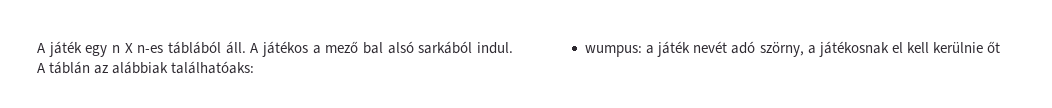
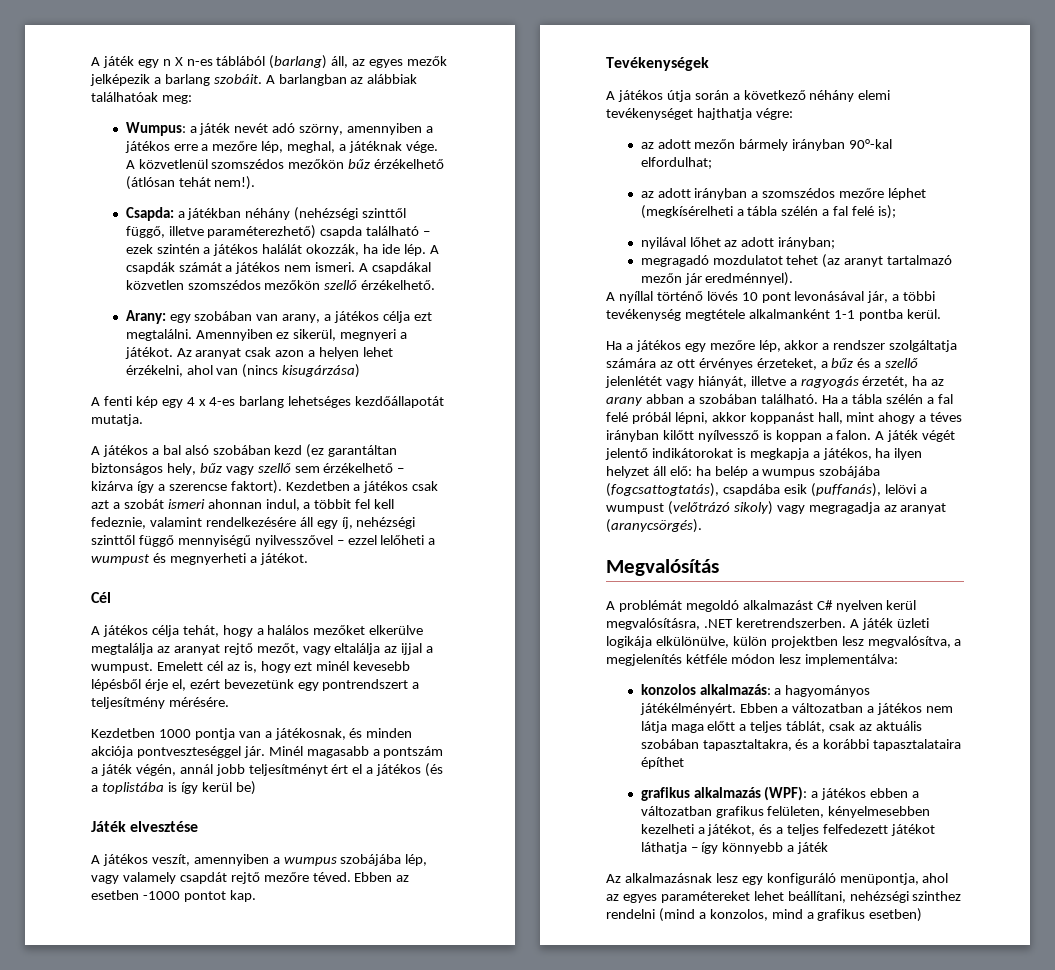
[225,41,514,57] [37,61,255,74] [585,45,643,57] áll. A játékos a mező bal alsó sarkából indul. A táblán az alábbiak találhatóaks: // wumpus: -> [269,55,448,69] [90,74,418,86] [91,92,192,104] [125,122,186,136] (barlang) áll, az egyes mezők jelképezik a barlang szobáit. A barlangban az alábbiak találhatóak meg: // Wumpus:
[807,41,1000,57] a játékosnak el kell kerülnie őt -> [347,123,434,135] [124,141,438,153] [125,159,445,169] [125,176,256,190] [125,207,407,221] [125,225,431,239] [125,244,439,256] [125,262,432,274] [125,280,436,290] [125,310,432,324] [125,329,408,341] [124,347,394,359] [125,364,361,378] [91,396,445,408] [91,414,143,426] [91,444,398,458] [91,463,405,475] [91,480,439,494] [91,499,395,511] [91,517,416,529] [91,535,436,547] [91,553,308,565] [91,592,111,603] [91,625,424,637] [91,643,434,655] [91,661,411,673] [91,679,420,691] [91,697,229,709] [91,728,413,740] [91,746,444,758] [91,763,444,777] [91,781,256,795] [91,821,199,832] [91,854,428,866] [91,872,410,884] [91,890,256,902] [606,57,709,71] [606,90,891,102] [606,108,793,120] [640,139,893,151] [640,157,712,169] [640,188,927,200] [640,205,897,219] [640,237,836,249] [640,254,953,268] [640,272,794,286] [606,291,936,303] [606,309,941,321] [606,340,958,352] [606,358,919,370] [605,376,945,388] [606,394,954,406] [606,412,963,424] [606,430,956,442] [605,448,923,460] [606,466,881,478] [606,483,927,497] [606,501,947,515] [606,519,702,533] [606,559,719,576] [606,600,917,612] [606,618,929,630] [606,636,962,648] [606,654,898,666] [640,684,871,697] [639,703,954,715] [640,721,922,733] [640,739,962,751] [640,757,684,769] [640,786,920,801] [640,806,931,818] [640,824,936,836] [640,842,829,854] [606,873,949,885] [606,891,962,903] [606,908,923,922] amennyiben a játékos erre a mezőre lép, meghal, a játéknak vége. A közvetlenül szomszédos mezőkön bűz érzékelhető (átlósan tehát nem!). // Csapda: a játékban néhány (nehézségi szinttől függő, illetve paraméterezhető) csapda található – ezek szintén a játékos halálát okozzák, ha ide lép. A csapdák számát a játékos nem ismeri. A csapdákal közvetlen szomszédos mezőkön szellő érzékelhető. // Arany: egy szobában van arany, a játékos célja ezt megtalálni. Amennyiben ez sikerül, megnyeri a játékot. Az aranyat csak azon a helyen lehet érzékelni, ahol van (nincs kisugárzása) // A fenti kép egy 4 x 4-es barlang lehetséges kezdőállapotát mutatja. // A játékos a bal alsó szobában kezd (ez garantáltan biztonságos hely, bűz vagy szellő sem érzékelhető – kizárva így a szerencse faktort). Kezdetben a játékos csak azt a szobát ismeri ahonnan indul, a többit fel kell fedeznie, valamint rendelkezésére áll egy íj, nehézségi szinttől függő mennyiségű nyilvesszővel – ezzel lelőheti a wumpust és megnyerheti a játékot. // Cél // A játékos célja tehát, hogy a halálos mezőket elkerülve megtalálja az aranyat rejtő mezőt, vagy eltalálja az ijjal a wumpust. Emelett cél az is, hogy ezt minél kevesebb lépésből érje el, ezért bevezetünk egy pontrendszert a teljesítmény mérésére. // Kezdetben 1000 pontja van a játékosnak, és minden akciója pontveszteséggel jár. Minél magasabb a pontszám a játék végén, annál jobb teljesítményt ért el a játékos (és a toplistába is így kerül be) // Játék elvesztése // A játékos veszít, amennyiben a wumpus szobájába lép, vagy valamely csapdát rejtő mezőre téved. Ebben az esetben -1000 pontot kap. // Tevékenységek // A játékos útja során a következő néhány elemi tevékenységet hajthatja végre: // az adott mezőn bármely irányban 90°-kal elfordulhat; // az adott irányban a szomszédos mezőre léphet (megkísérelheti a tábla szélén a fal felé is); // nyilával lőhet az adott irányban; // megragadó mozdulatot tehet (az aranyt tartalmazó mezőn jár eredménnyel). // A nyíllal történő lövés 10 pont levonásával jár, a többi tevékenység megtétele alkalmanként 1-1 pontba kerül. // Ha a játékos egy mezőre lép, akkor a rendszer szolgáltatja számára az ott érvényes érzeteket, a bűz és a szellő jelenlétét vagy hiányát, illetve a ragyogás érzetét, ha az arany abban a szobában található. Ha a tábla szélén a fal felé próbál lépni, akkor koppanást hall, mint ahogy a téves irányban kilőtt nyílvessző is koppan a falon. A játék végét jelentő indikátorokat is megkapja a játékos, ha ilyen helyzet áll elő: ha belép a wumpus szobájába (fogcsattogtatás), csapdába esik (puffanás), lelövi a wumpust (velőtrázó sikoly) vagy megragadja az aranyat (aranycsörgés). // Megvalósítás // A problémát megoldó alkalmazást C# nyelven kerül megvalósításra, .NET keretrendszerben. A játék üzleti logikája elkülönülve, külön projektben lesz megvalósítva, a megjelenítés kétféle módon lesz implementálva: // konzolos alkalmazás: a hagyományos játékélményért. Ebben a változatban a játékos nem látja maga előtt a teljes táblát, csak az aktuális szobában tapasztaltakra, és a korábbi tapasztalataira építhet // grafikus alkalmazás (WPF): a játékos ebben a változatban grafikus felületen, kényelmesebben kezelheti a játékot, és a teljes felfedezett játékot láthatja – így könnyebb a játék // Az alkalmazásnak lesz egy konfiguráló menüpontja, ahol az egyes paramétereket lehet beállítani, nehézségi szinthez rendelni (mind a konzolos, mind a grafikus esetben)

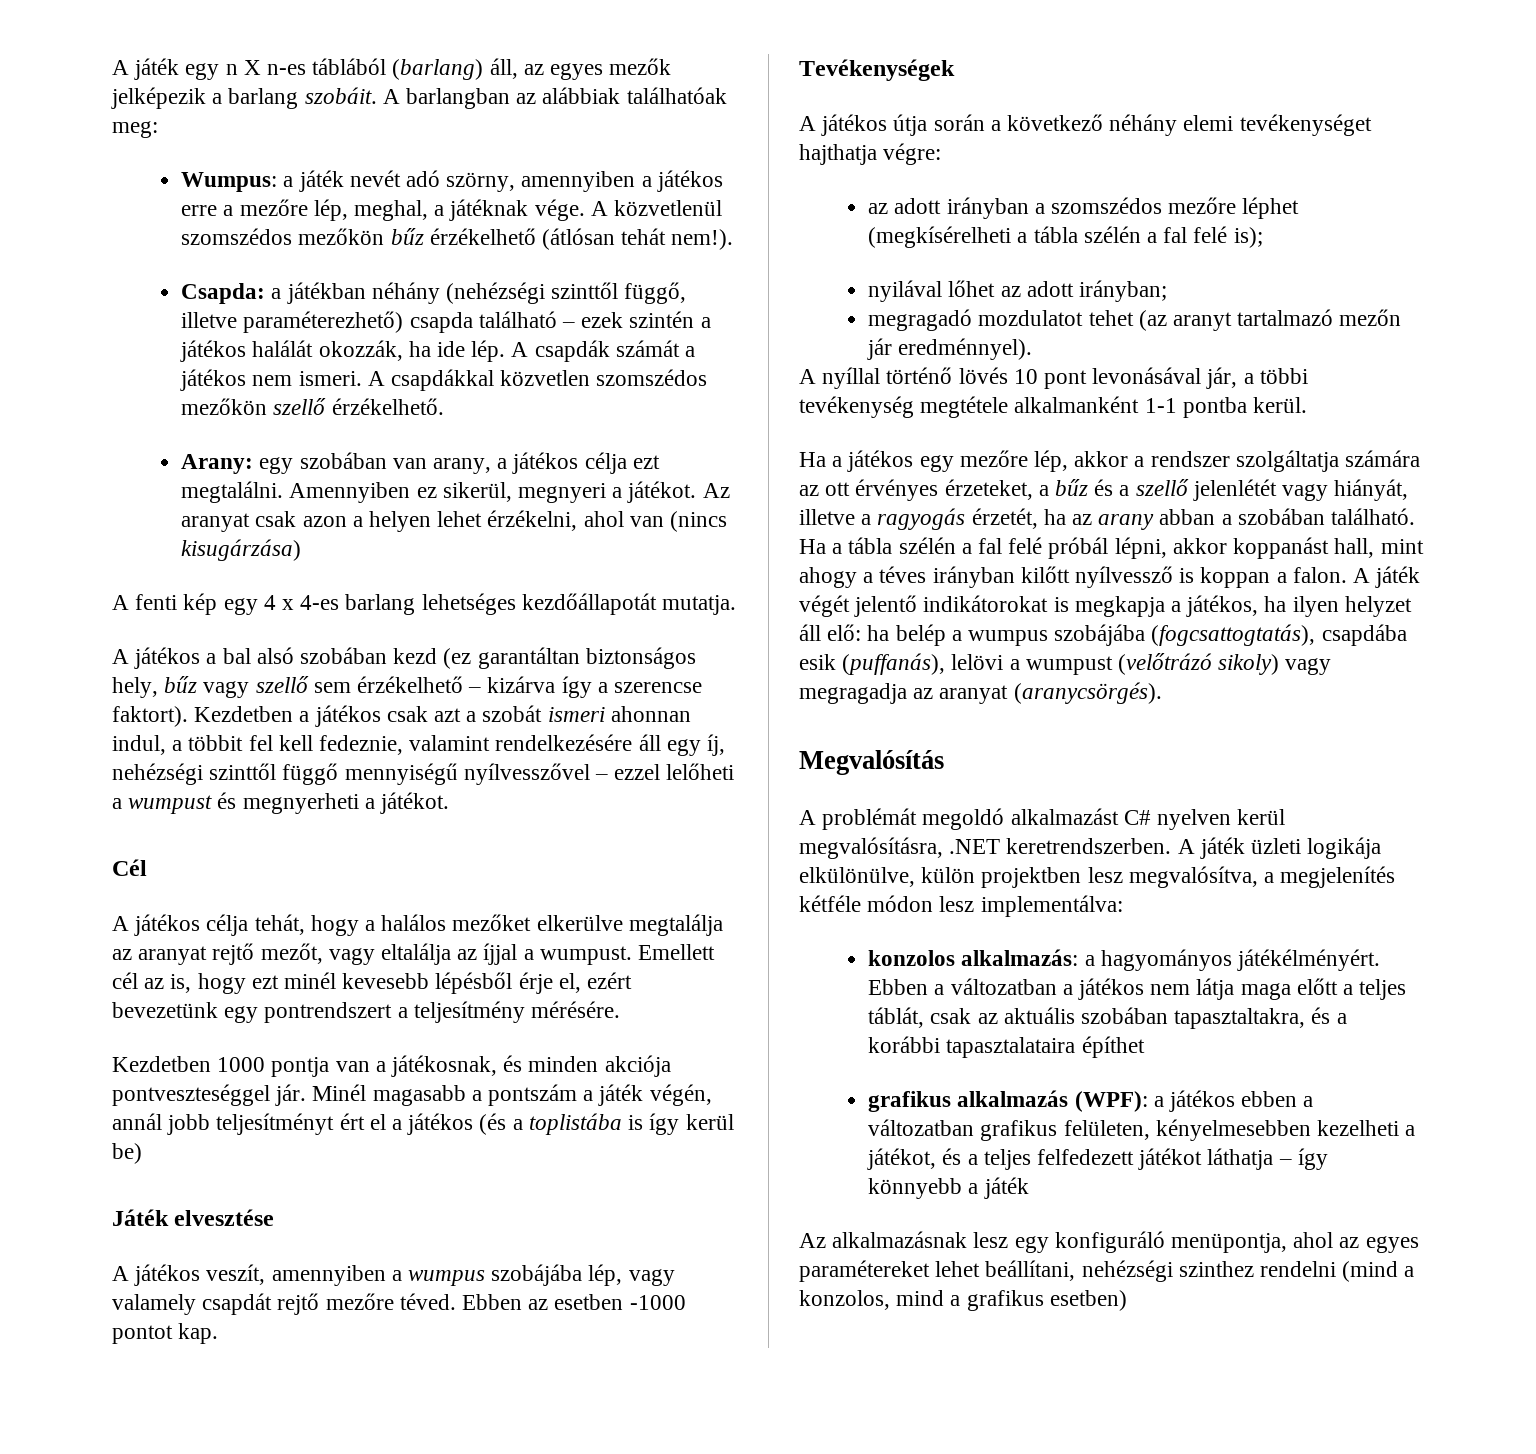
[372,262,432,274] csapdákal -> [391,369,495,391] csapdákkal
[254,535,333,547] nyilvesszővel -> [463,763,590,785] nyílvesszővel
[401,643,423,655] ijjal -> [483,943,518,965] íjjal
[156,661,203,671] Emelett -> [638,944,716,960] Emellett
[640,139,893,151] [640,157,712,169] // az adott mezőn bármely irányban 90°-kal elfordulhat; -> (942, 154) none

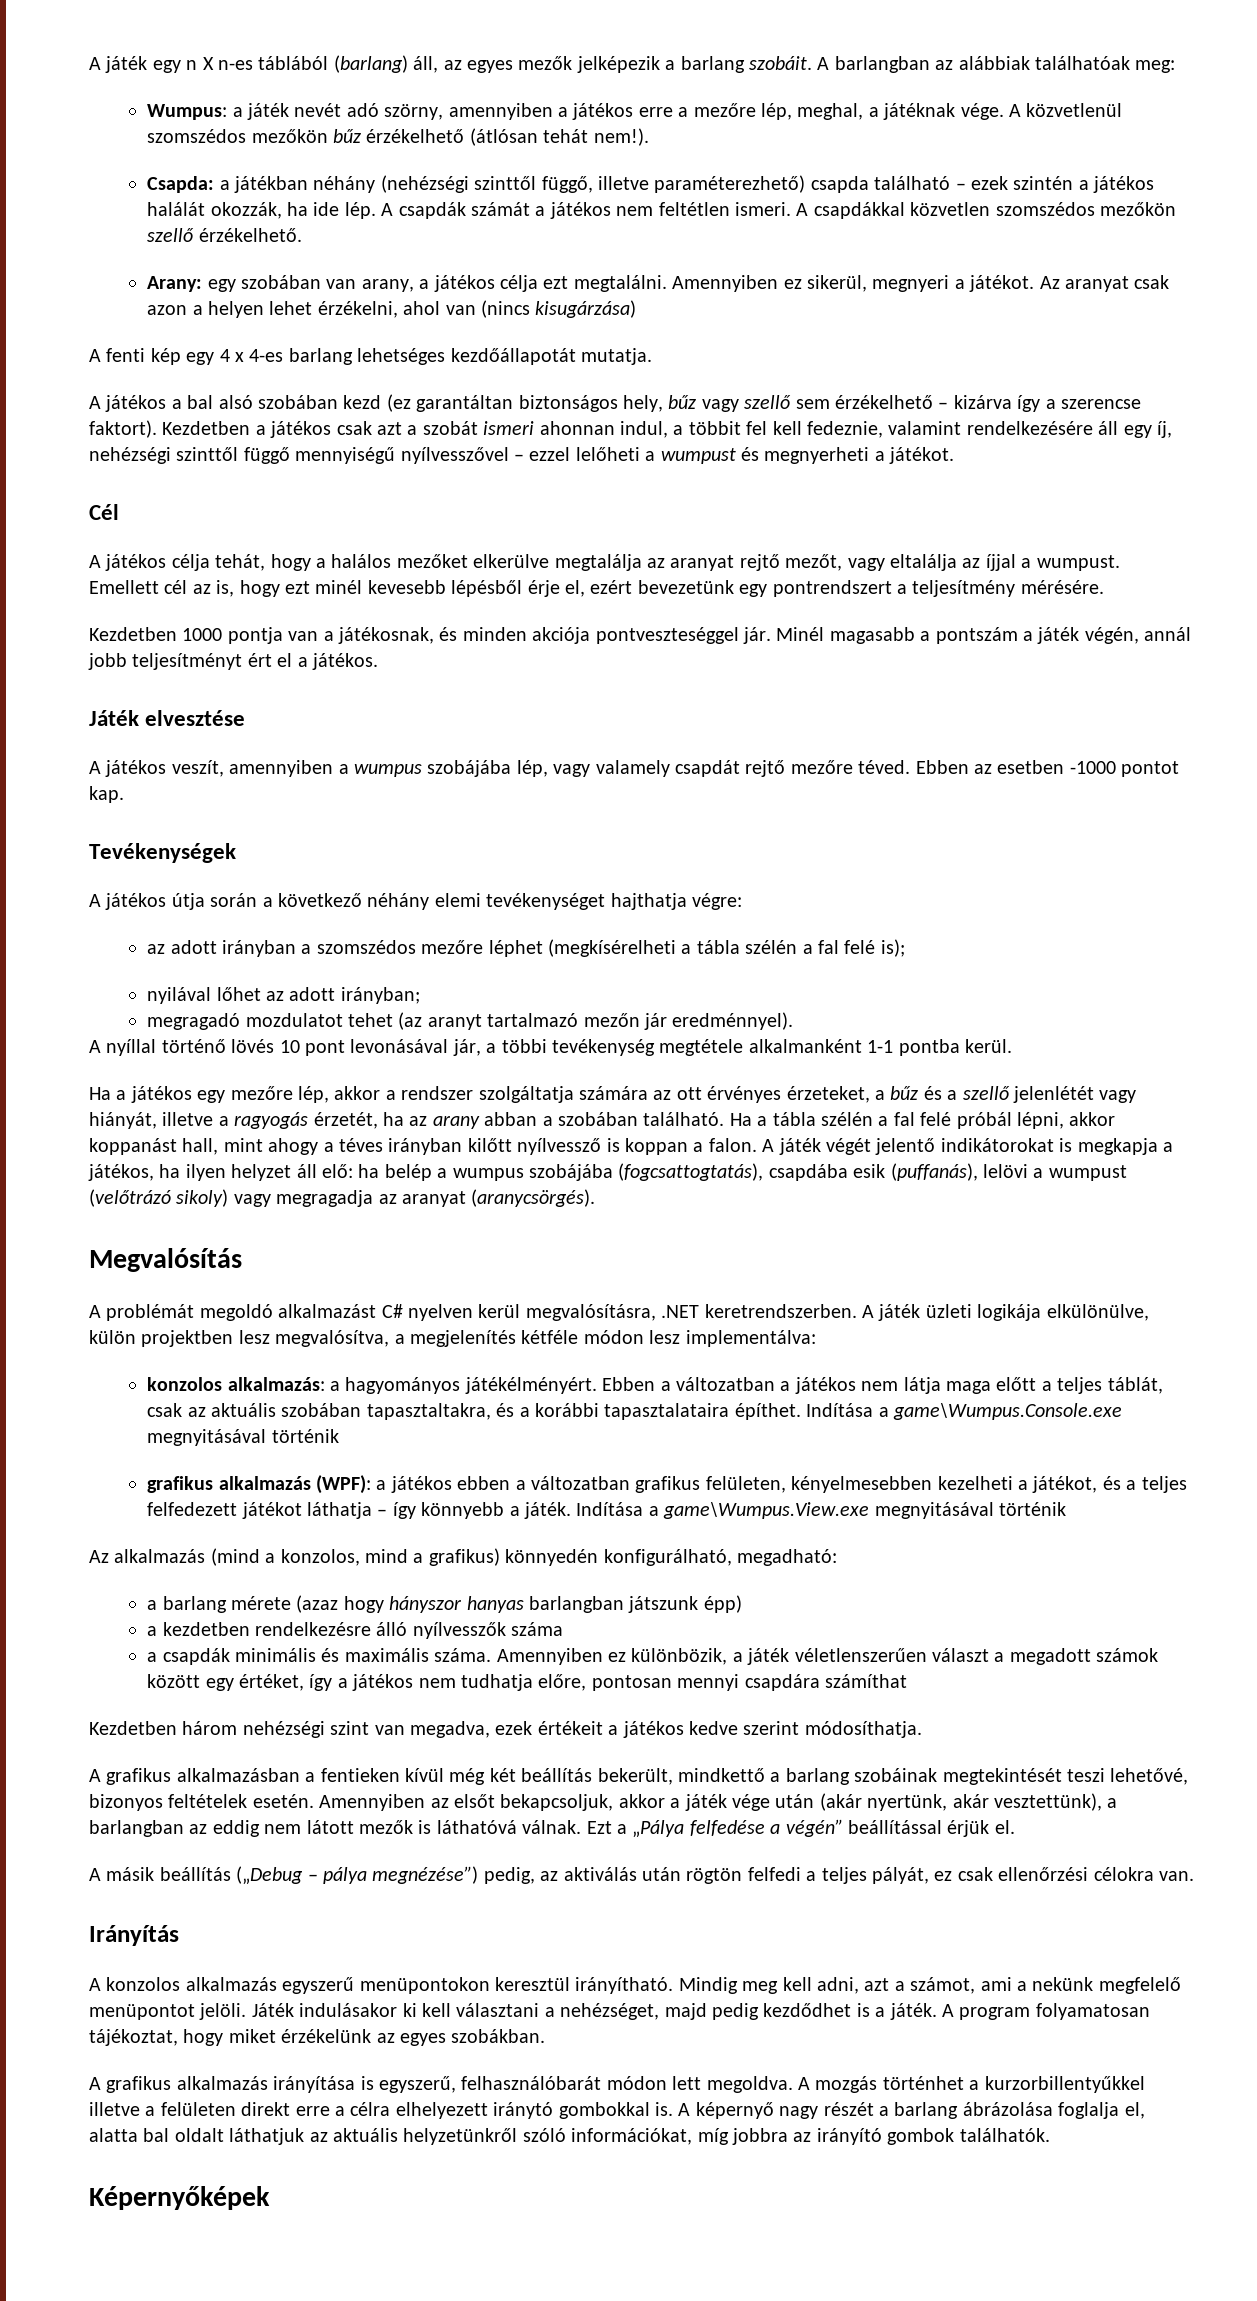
(293, 380) none -> [658,202,730,216] feltétlen
[407,1113,734,1135] [112,1143,142,1164] játékos (és a toplistába is így kerül be) -> [312,653,378,670] játékos.
[1081,1036,1145,1058] építhet -> [734,1403,1122,1420] [147,1429,339,1446] építhet. Indítása a game\Wumpus.Console.exe megnyitásával történik
[983,1177,1029,1199] [799,1231,1419,1253] [799,1260,1337,1282] játék // Az alkalmazásnak lesz egy konfiguráló menüpontja, ahol az egyes paramétereket lehet beállítani, nehézségi szinthez rendelni -> [523,1502,1066,1519] [89,1549,206,1563] játék. Indítása a game\Wumpus.View.exe megnyitásával történik // Az alkalmazás
[966,1290,1127,1311] grafikus esetben) -> [428,1548,837,1566] [147,1595,742,1613] [147,1622,564,1639] [147,1648,1159,1665] [147,1674,907,1691] [89,1721,922,1738] [89,1768,1189,1785] [89,1793,1118,1811] [89,1819,1015,1838] [89,1866,1194,1885] [89,1925,179,1946] [89,1977,1181,1994] [89,2003,1150,2020] [89,2029,546,2046] [89,2076,1145,2093] [89,2102,1145,2119] [89,2128,1050,2145] [89,2186,270,2210] grafikus) könnyedén konfigurálható, megadható: // a barlang mérete (azaz hogy hányszor hanyas barlangban játszunk épp) // a kezdetben rendelkezésre álló nyílvesszők száma // a csapdák minimális és maximális száma. Amennyiben ez különbözik, a játék véletlenszerűen választ a megadott számok között egy értéket, így a játékos nem tudhatja előre, pontosan mennyi csapdára számíthat // Kezdetben három nehézségi szint van megadva, ezek értékeit a játékos kedve szerint módosíthatja. // A grafikus alkalmazásban a fentieken kívül még két beállítás bekerült, mindkettő a barlang szobáinak megtekintését teszi lehetővé, bizonyos feltételek esetén. Amennyiben az elsőt bekapcsoljuk, akkor a játék vége után (akár nyertünk, akár vesztettünk), a barlangban az eddig nem látott mezők is láthatóvá válnak. Ezt a „Pálya felfedése a végén” beállítással érjük el. // A másik beállítás („Debug – pálya megnézése”) pedig, az aktiválás után rögtön felfedi a teljes pályát, ez csak ellenőrzési célokra van. // Irányítás // A konzolos alkalmazás egyszerű menüpontokon keresztül irányítható. Mindig meg kell adni, azt a számot, ami a nekünk megfelelő menüpontot jelöli. Játék indulásakor ki kell választani a nehézséget, majd pedig kezdődhet is a játék. A program folyamatosan tájékoztat, hogy miket érzékelünk az egyes szobákban. // A grafikus alkalmazás irányítása is egyszerű, felhasználóbarát módon lett megoldva. A mozgás történhet a kurzorbillentyűkkel illetve a felületen direkt erre a célra elhelyezett iránytó gombokkal is. A képernyő nagy részét a barlang ábrázolása foglalja el, alatta bal oldalt láthatjuk az aktuális helyzetünkről szóló információkat, míg jobbra az irányító gombok találhatók. // Képernyőképek

